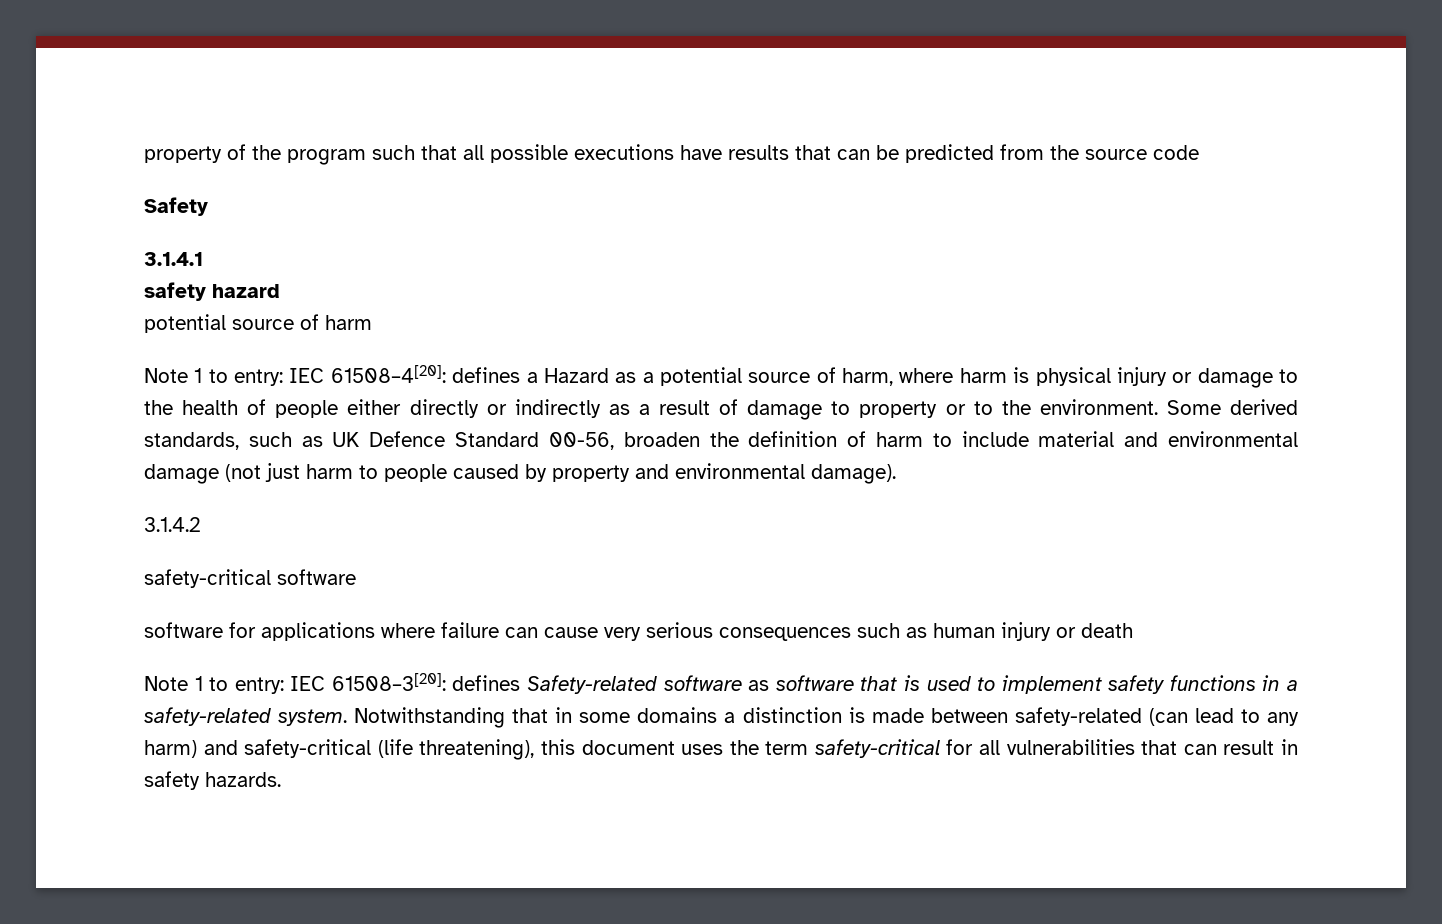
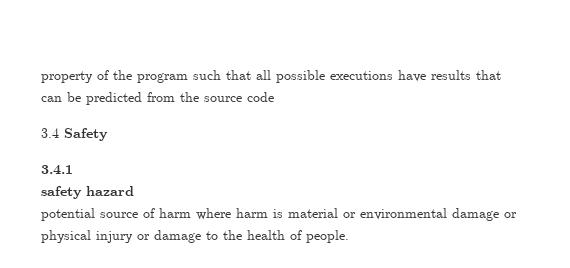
(1199, 152) none -> [41,128,59,138] 3.4
[144,252,203,266] 3.1.4.1 -> [41,165,73,175] 3.4.1
[144,365,1030,386] // Note 1 to entry: IEC 61508–4[20]: defines a Hazard as a potential source of harm, where harm is -> [196,208,517,221] where harm is material or environmental damage or
[275,399,1299,420] [144,431,1298,450] [144,463,896,484] [144,517,201,532] [144,569,356,588] [144,622,1133,641] [144,673,1298,694] [144,707,1299,728] [144,739,1298,760] [144,771,281,790] people either directly or indirectly as a result of damage to property or to the environment. Some derived standards, such as UK Defence Standard 00-56, broaden the definition of harm to include material and environmental damage (not just harm to people caused by property and environmental damage). // 3.1.4.2 // safety-critical software // software for applications where failure can cause very serious consequences such as human injury or death // Note 1 to entry: IEC 61508–3[20]: defines Safety-related software as software that is used to implement safety functions in a safety-related system. Notwithstanding that in some domains a distinction is made between safety-related (can lead to any harm) and safety-critical (life threatening), this document uses the term safety-critical for all vulnerabilities that can result in safety hazards. -> [306,230,349,243] people.

